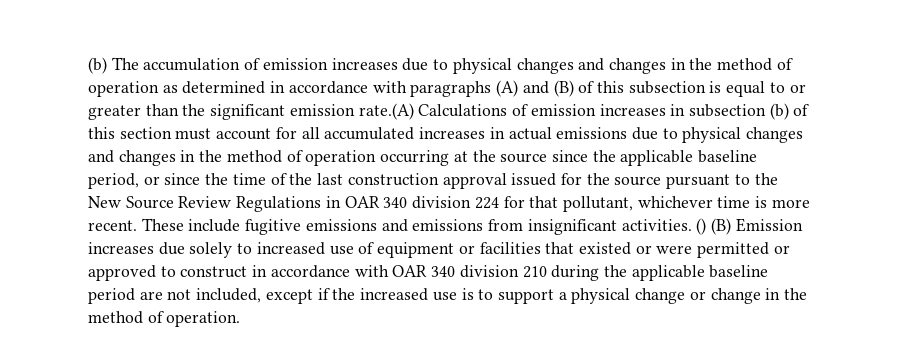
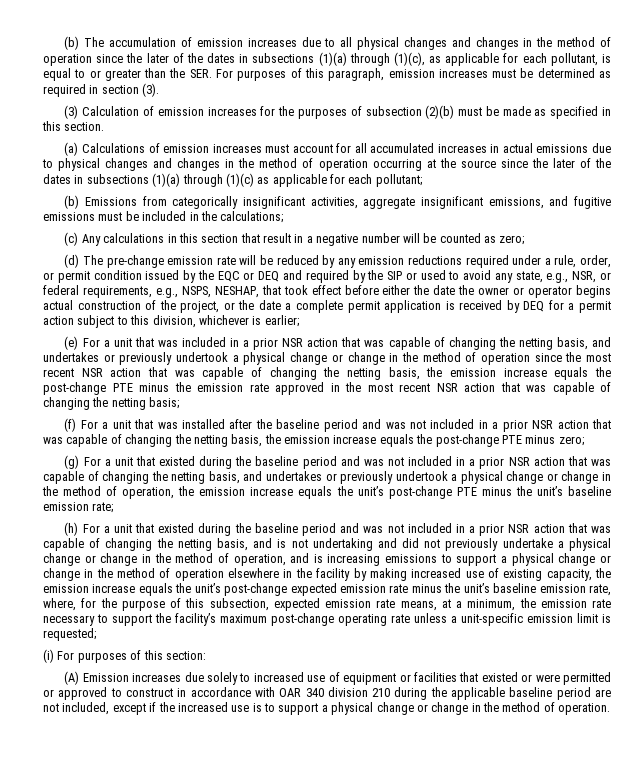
[452,58,793,74] [88,80,706,97] physical changes and changes in the method of operation as determined in accordance with paragraphs (A) and (B) of this subsection -> [340,37,611,50] [43,52,598,66] all physical changes and changes in the method of operation since the later of the dates in subsections (1)(a) through (1)(c), as applicable for each pollutant,
[210,103,810,120] [88,127,172,139] significant emission rate.(A) Calculations of emission increases in subsection (b) of this section -> [189,68,611,81] [43,83,160,97] [64,105,611,119] [42,121,105,131] [64,142,262,156] SER. For purposes of this paragraph, emission increases must be determined as required in section (3). // (3) Calculation of emission increases for the purposes of subsection (2)(b) must be made as specified in this section. // (a) Calculations of emission increases
[620,150,758,166] [88,173,778,189] [88,196,810,212] [88,218,731,235] applicable baseline period, or since the time of the last construction approval issued for the source pursuant to the New Source Review Regulations in OAR 340 division 224 for that pollutant, whichever time is more recent. These include fugitive emissions and emissions from insignificant activities. () (B) -> [552,158,611,168] [43,173,422,187] [64,195,612,209] [43,211,284,223] [64,232,525,246] [64,254,611,268] [43,270,611,283] [43,285,611,298] [43,300,611,313] [43,315,299,328] [64,336,612,350] [43,352,611,365] [43,367,612,380] [43,382,611,395] [43,397,180,410] [64,418,611,432] [43,434,584,447] [64,455,612,469] [43,471,611,484] [42,486,611,499] [43,502,114,513] [64,522,611,536] [43,538,611,551] [43,553,611,566] [43,568,612,581] [43,583,612,596] [43,598,611,611] [43,613,611,626] [43,628,96,641] [43,649,206,663] [64,671,80,685] later of the dates in subsections (1)(a) through (1)(c) as applicable for each pollutant; // (b) Emissions from categorically insignificant activities, aggregate insignificant emissions, and fugitive emissions must be included in the calculations; // (c) Any calculations in this section that result in a negative number will be counted as zero; // (d) The pre-change emission rate will be reduced by any emission reductions required under a rule, order, or permit condition issued by the EQC or DEQ and required by the SIP or used to avoid any state, e.g., NSR, or federal requirements, e.g., NSPS, NESHAP, that took effect before either the date the owner or operator begins actual construction of the project, or the date a complete permit application is received by DEQ for a permit action subject to this division, whichever is earlier; // (e) For a unit that was included in a prior NSR action that was capable of changing the netting basis, and undertakes or previously undertook a physical change or change in the method of operation since the most recent NSR action that was capable of changing the netting basis, the emission increase equals the post-change PTE minus the emission rate approved in the most recent NSR action that was capable of changing the netting basis; // (f) For a unit that was installed after the baseline period and was not included in a prior NSR action that was capable of changing the netting basis, the emission increase equals the post-change PTE minus zero; // (g) For a unit that existed during the baseline period and was not included in a prior NSR action that was capable of changing the netting basis, and undertakes or previously undertook a physical change or change in the method of operation, the emission increase equals the unit’s post-change PTE minus the unit’s baseline emission rate; // (h) For a unit that existed during the baseline period and was not included in a prior NSR action that was capable of changing the netting basis, and is not undertaking and did not previously undertake a physical change or change in the method of operation, and is increasing emissions to support a physical change or change in the method of operation elsewhere in the facility by making increased use of existing capacity, the emission increase equals the unit’s post-change expected emission rate minus the unit’s baseline emission rate, where, for the purpose of this subsection, expected emission rate means, at a minimum, the emission rate necessary to support the facility’s maximum post-change operating rate unless a unit-specific emission limit is requested; // (i) For purposes of this section: // (A)

